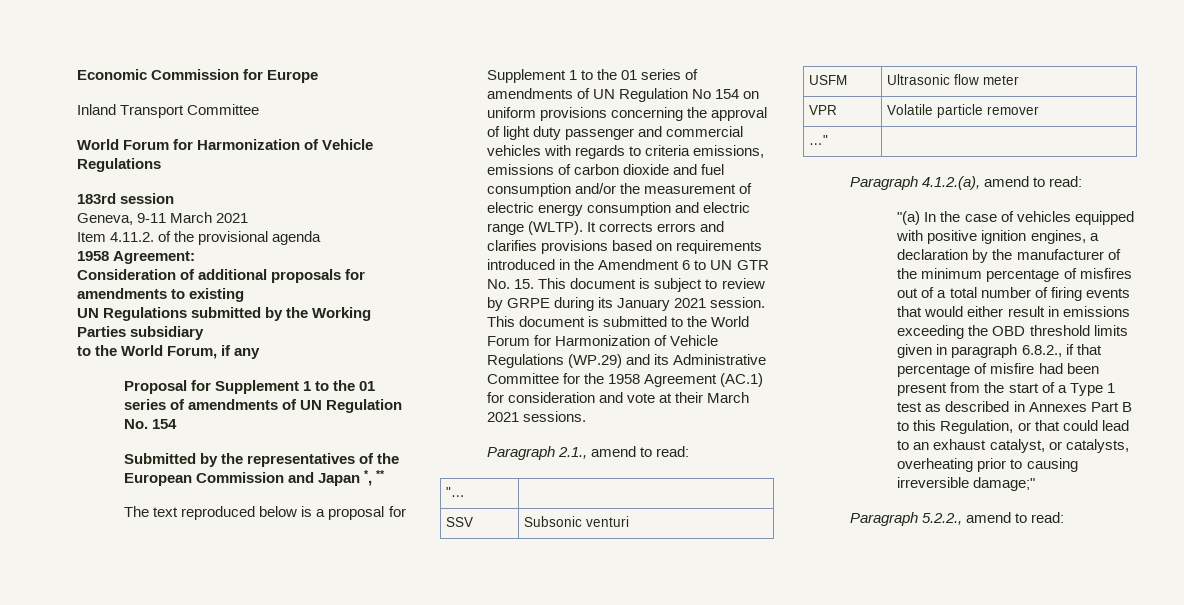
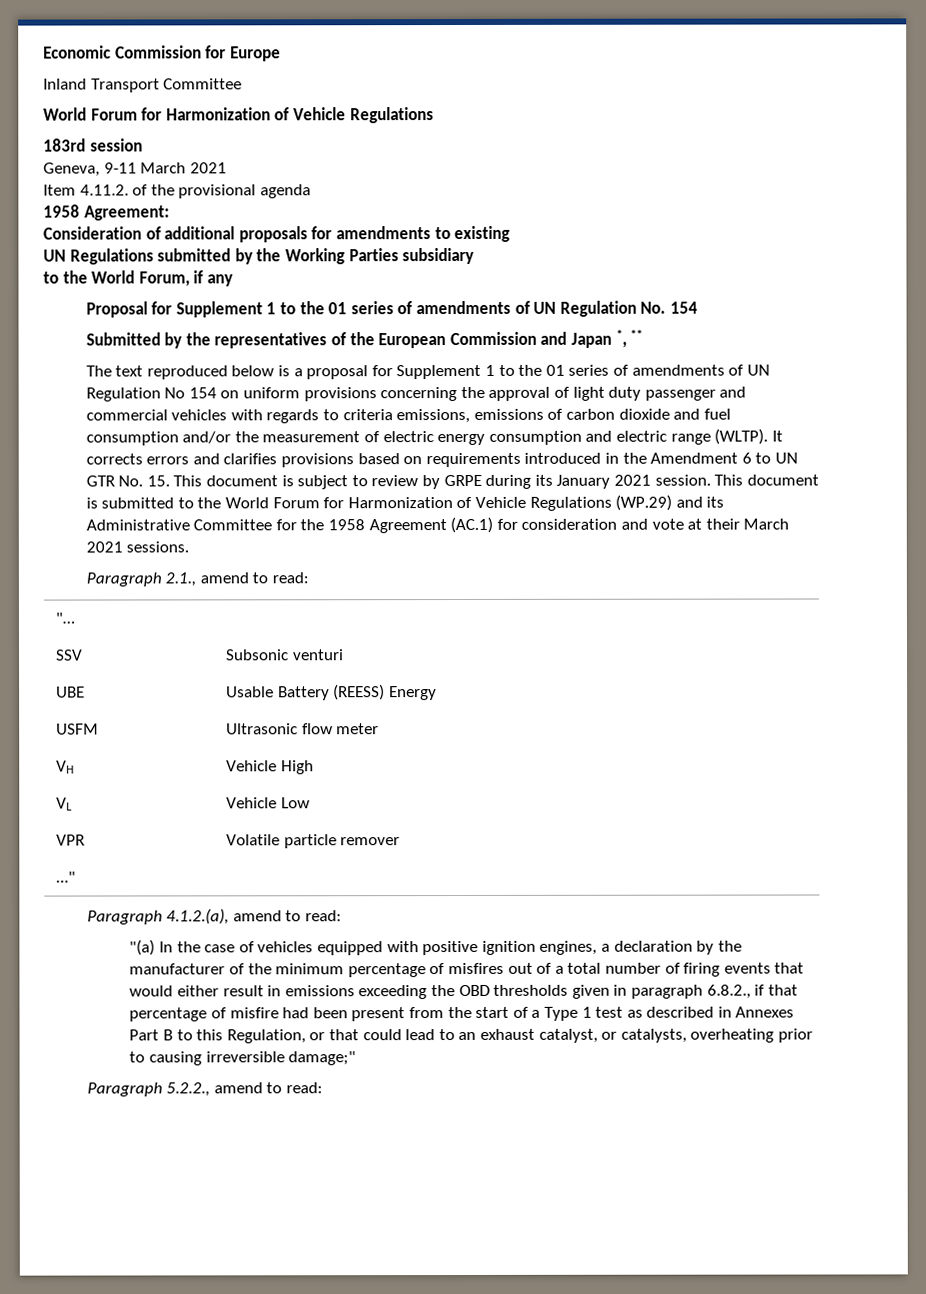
(630, 521) none -> [56,686,86,698] [226,684,437,701] // UBE | Usable Battery (REESS) Energy
(1020, 80) none -> [56,760,75,774] [226,760,314,775] [56,797,73,811] [226,797,310,809] // VH | Vehicle High // VL | Vehicle Low
[1029,325,1128,336] threshold limits -> [493,984,569,996] thresholds

